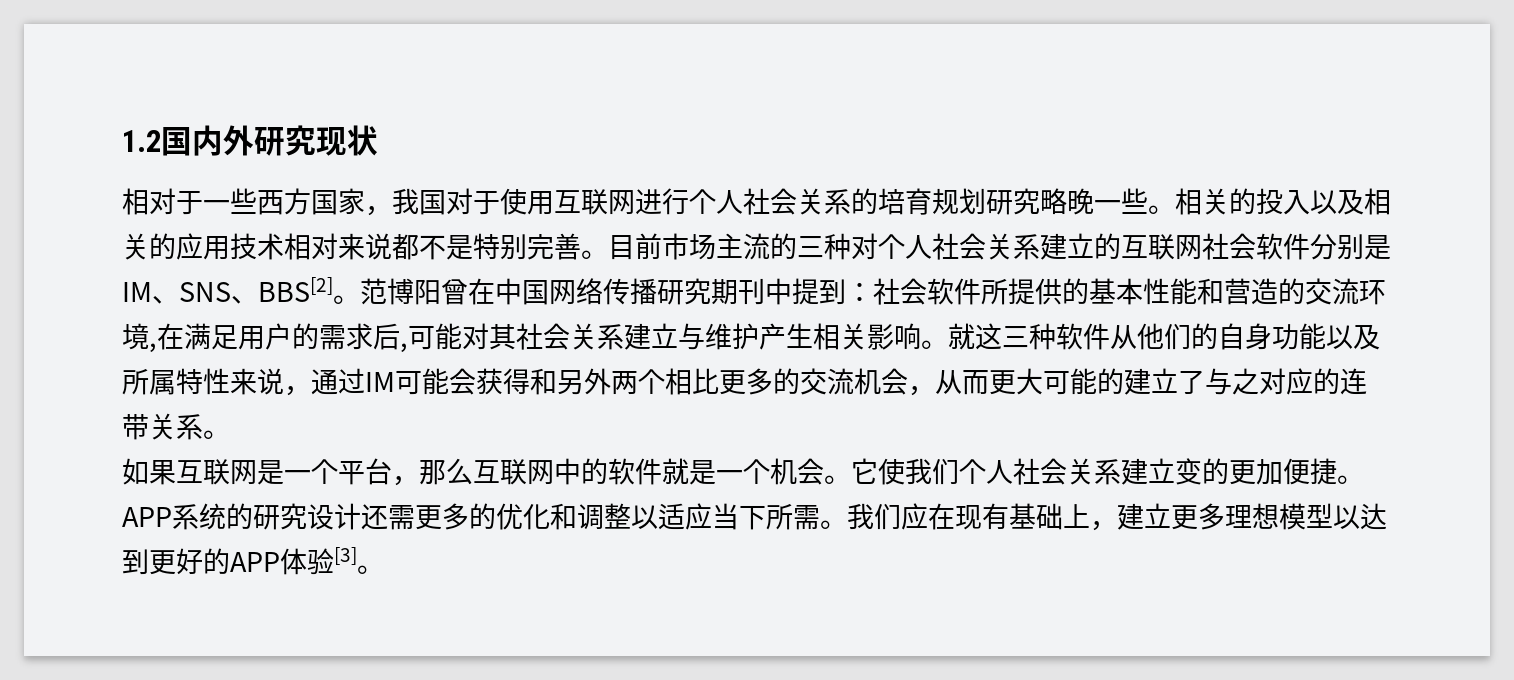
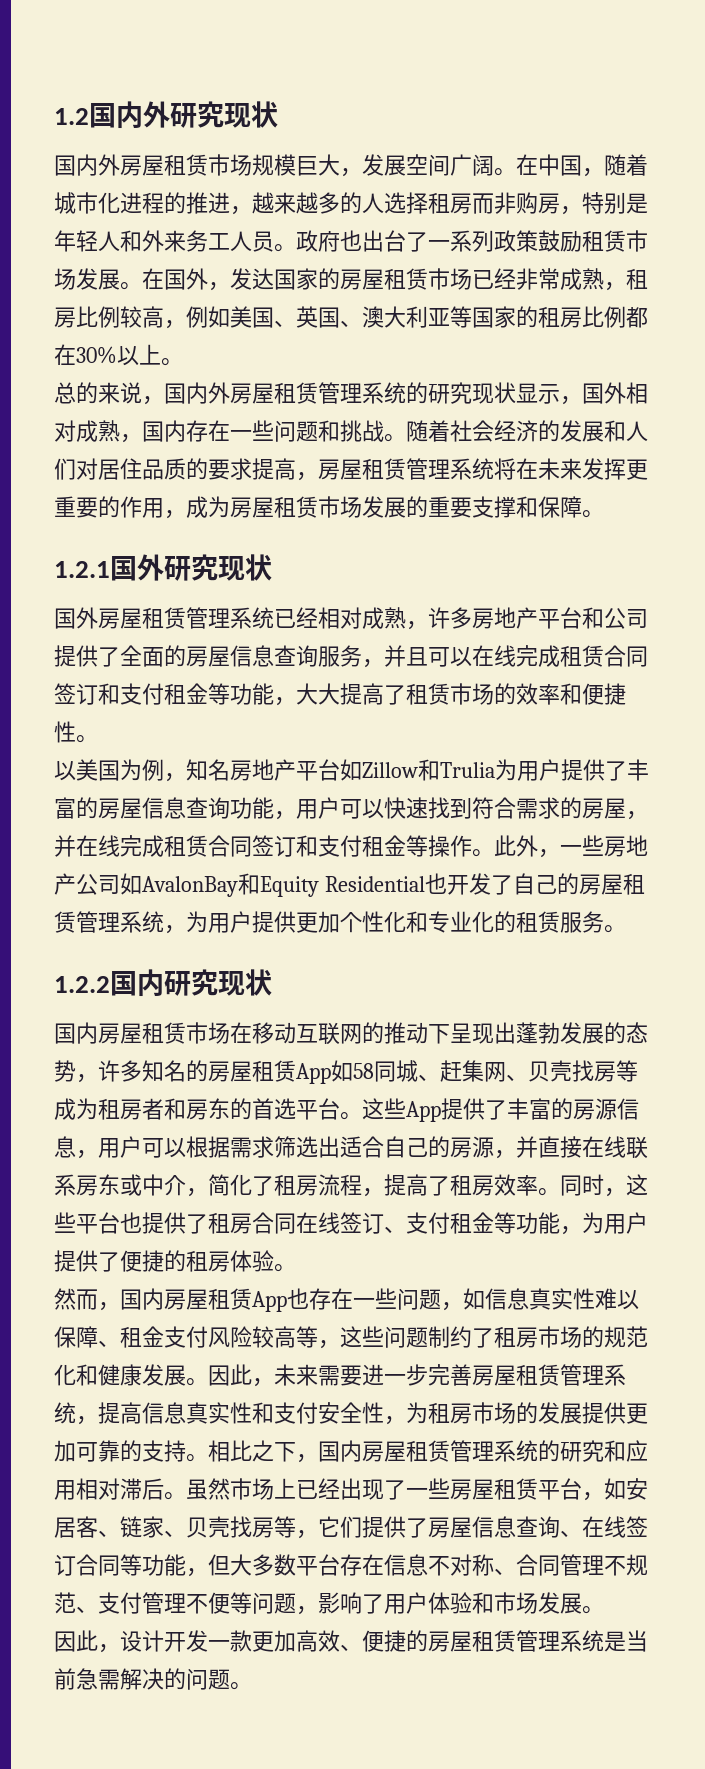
[122,188,1391,216] [122,233,1391,260] [122,277,1386,305] [122,323,1380,353] [122,368,1367,396] [122,413,230,440] [122,458,1364,486] [122,503,1387,531] [122,547,357,575] 相对于一些西方国家，我国对于使用互联网进行个人社会关系的培育规划研究略晚一些。相关的投入以及相关的应用技术相对来说都不是特别完善。目前市场主流的三种对个人社会关系建立的互联网社会软件分别是IM、SNS、BBS[2]。范博阳曾在中国网络传播研究期刊中提到：社会软件所提供的基本性能和营造的交流环境,在满足用户的需求后,可能对其社会关系建立与维护产生相关影响。就这三种软件从他们的自身功能以及所属特性来说，通过IM可能会获得和另外两个相比更多的交流机会，从而更大可能的建立了与之对应的连带关系。 // 如果互联网是一个平台，那么互联网中的软件就是一个机会。它使我们个人社会关系建立变的更加便捷。APP系统的研究设计还需更多的优化和调整以适应当下所需。我们应在现有基础上，建立更多理想模型以达到更好的APP体验[3] -> [54,154,648,177] [54,192,648,215] [54,230,648,252] [54,268,648,291] [54,306,648,329] [54,344,183,366] [54,382,648,405] [54,420,648,443] [54,458,648,481] [54,496,604,519] [54,554,272,581] [54,607,648,630] [54,645,648,668] [54,683,626,706] [54,721,98,743] [54,759,649,782] [54,797,648,820] [54,835,648,858] [54,873,645,897] [54,911,626,934] [54,969,272,997] [54,1022,648,1045] [54,1060,638,1084] [54,1098,639,1122] [54,1136,648,1159] [54,1174,648,1197] [54,1212,648,1235] [54,1250,296,1272] [54,1288,639,1312] [54,1326,648,1349] [54,1364,626,1387] [54,1402,648,1425] [54,1440,648,1463] [54,1478,648,1501] [54,1516,648,1539] [54,1554,648,1577] [54,1592,604,1615] [54,1630,648,1653] [54,1668,230,1690] 国内外房屋租赁市场规模巨大，发展空间广阔。在中国，随着城市化进程的推进，越来越多的人选择租房而非购房，特别是年轻人和外来务工人员。政府也出台了一系列政策鼓励租赁市场发展。在国外，发达国家的房屋租赁市场已经非常成熟，租房比例较高，例如美国、英国、澳大利亚等国家的租房比例都在30%以上。 // 总的来说，国内外房屋租赁管理系统的研究现状显示，国外相对成熟，国内存在一些问题和挑战。随着社会经济的发展和人们对居住品质的要求提高，房屋租赁管理系统将在未来发挥更重要的作用，成为房屋租赁市场发展的重要支撑和保障。 // 1.2.1国外研究现状 // 国外房屋租赁管理系统已经相对成熟，许多房地产平台和公司提供了全面的房屋信息查询服务，并且可以在线完成租赁合同签订和支付租金等功能，大大提高了租赁市场的效率和便捷性。 // 以美国为例，知名房地产平台如Zillow和Trulia为用户提供了丰富的房屋信息查询功能，用户可以快速找到符合需求的房屋，并在线完成租赁合同签订和支付租金等操作。此外，一些房地产公司如AvalonBay和Equity Residential也开发了自己的房屋租赁管理系统，为用户提供更加个性化和专业化的租赁服务。 // 1.2.2国内研究现状 // 国内房屋租赁市场在移动互联网的推动下呈现出蓬勃发展的态势，许多知名的房屋租赁App如58同城、赶集网、贝壳找房等成为租房者和房东的首选平台。这些App提供了丰富的房源信息，用户可以根据需求筛选出适合自己的房源，并直接在线联系房东或中介，简化了租房流程，提高了租房效率。同时，这些平台也提供了租房合同在线签订、支付租金等功能，为用户提供了便捷的租房体验。 // 然而，国内房屋租赁App也存在一些问题，如信息真实性难以保障、租金支付风险较高等，这些问题制约了租房市场的规范化和健康发展。因此，未来需要进一步完善房屋租赁管理系统，提高信息真实性和支付安全性，为租房市场的发展提供更加可靠的支持。相比之下，国内房屋租赁管理系统的研究和应用相对滞后。虽然市场上已经出现了一些房屋租赁平台，如安居客、链家、贝壳找房等，它们提供了房屋信息查询、在线签订合同等功能，但大多数平台存在信息不对称、合同管理不规范、支付管理不便等问题，影响了用户体验和市场发展。 // 因此，设计开发一款更加高效、便捷的房屋租赁管理系统是当前急需解决的问题

